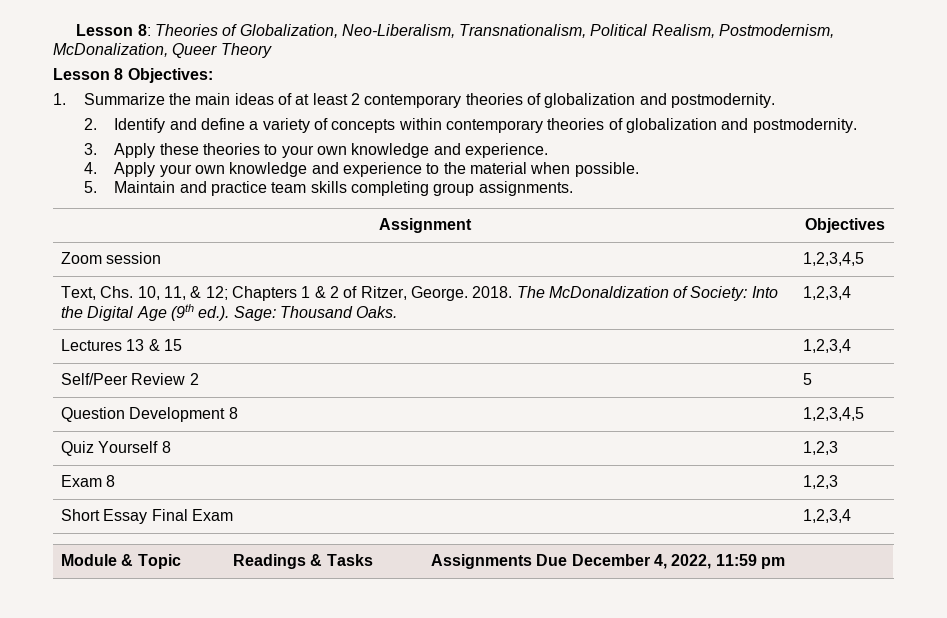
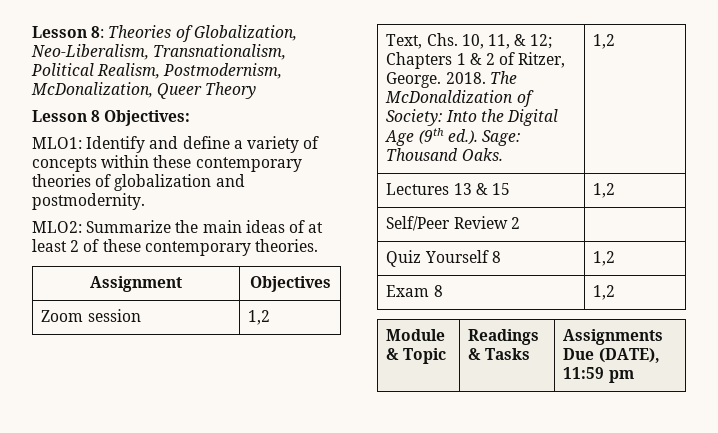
[53,93,66,105] 1. -> [32,136,320,153] [32,155,302,172] [32,174,245,191] [32,193,145,210] [32,221,82,233] MLO1: Identify and define a variety of concepts within these contemporary theories of globalization and postmodernity. // MLO2:
[364,93,775,108] [83,118,857,133] [83,143,549,158] [83,162,639,177] [83,181,573,196] contemporary theories of globalization and postmodernity. // 2. Identify and define a variety of concepts within contemporary theories of globalization and postmodernity. // 3. Apply these theories to your own knowledge and experience. // 4. Apply your own knowledge and experience to the material when possible. // 5. Maintain and practice team skills completing group assignments. -> [83,239,318,256] of these contemporary theories.
[803,252,865,266] 1,2,3,4,5 -> [248,310,271,325] 1,2
[803,286,852,300] 1,2,3,4 -> [593,34,616,49] 1,2
[803,339,852,353] 1,2,3,4 -> [593,183,616,198] 1,2
[803,373,813,385] [61,407,238,422] [803,407,865,421] 5 // Question Development 8 | 1,2,3,4,5 -> (520, 223) none
[803,441,839,455] 1,2,3 -> [593,251,616,266] 1,2
[803,475,839,489] [61,509,233,524] [803,509,852,523] 1,2,3 // Short Essay Final Exam | 1,2,3,4 -> [593,285,616,300] 1,2
[571,554,712,569] December 4, 2022, -> [598,348,660,363] (DATE),

